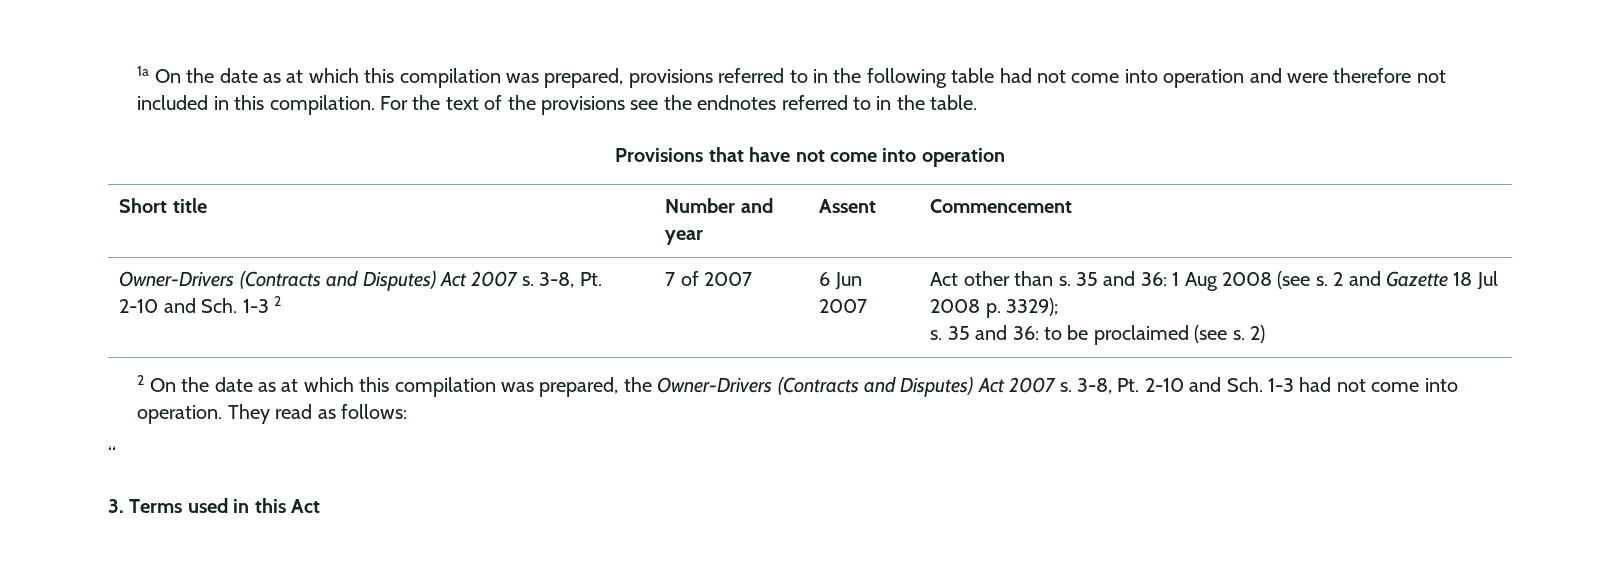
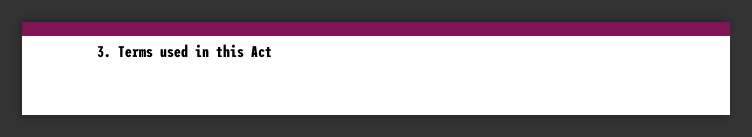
[137,66,1446,88] [137,95,978,115] [615,147,1005,167] [119,198,207,213] [665,198,773,213] [665,230,704,245] [819,199,877,213] [930,199,1073,213] [119,271,602,291] [119,296,281,313] [665,271,753,286] [819,272,862,290] [819,299,868,313] [930,271,1498,291] [930,298,1059,318] [930,325,1265,345] [137,375,1458,397] [137,404,407,424] [108,446,116,461] 1a On the date as at which this compilation was prepared, provisions referred to in the following table had not come into operation and were therefore not included in this compilation. For the text of the provisions see the endnotes referred to in the table. // Provisions that have not come into operation // Short title | Number and year | Assent | Commencement // Owner-Drivers (Contracts and Disputes) Act 2007 s. 3-8, Pt. 2-10 and Sch. 1-3 2 | 7 of 2007 | 6 Jun 2007 | Act other than s. 35 and 36: 1 Aug 2008 (see s. 2 and Gazette 18 Jul 2008 p. 3329); // s. 35 and 36: to be proclaimed (see s. 2) // 2 On the date as at which this compilation was prepared, the Owner-Drivers (Contracts and Disputes) Act 2007 s. 3-8, Pt. 2-10 and Sch. 1-3 had not come into operation. They read as follows: // “ // -> (97, 52) none

